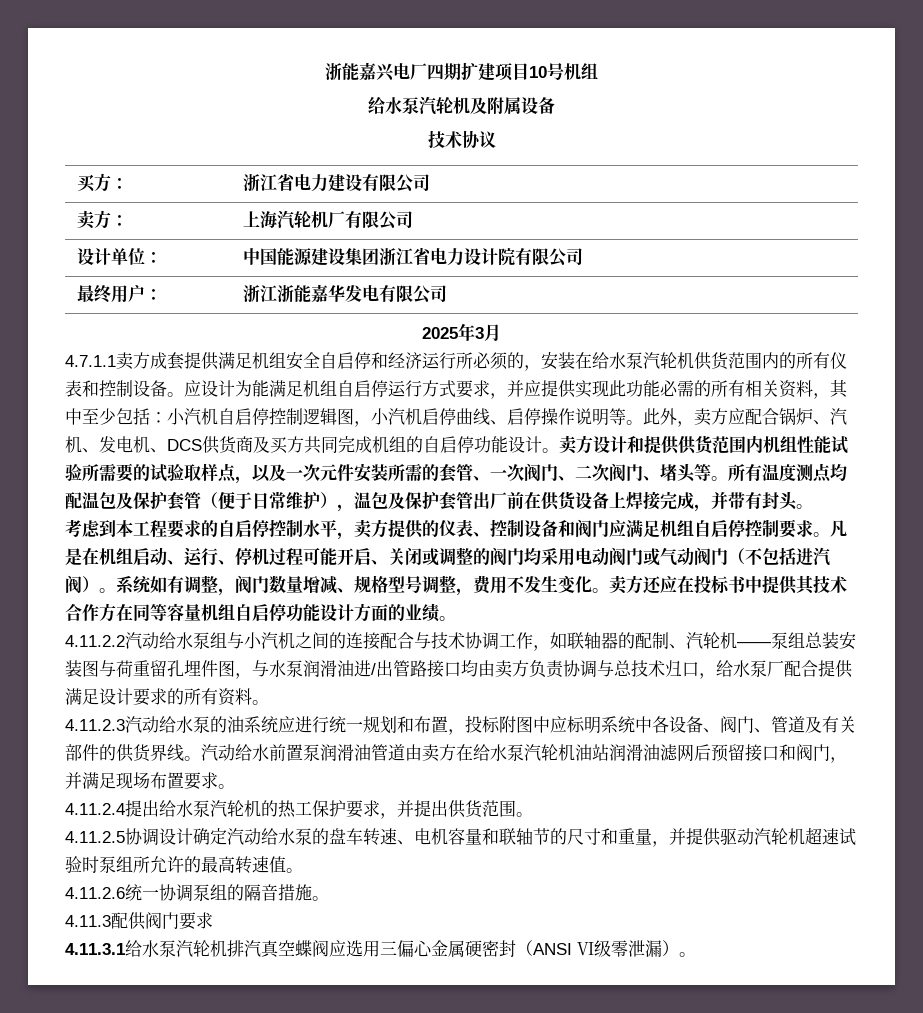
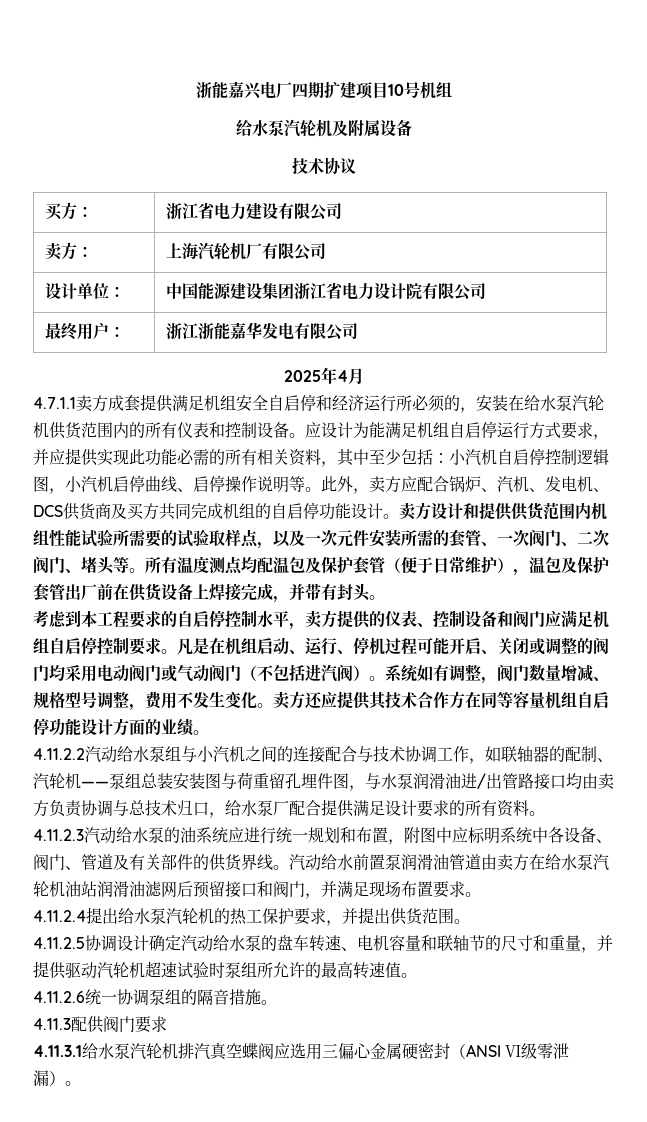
[475,327,484,339] 3 -> [336,370,348,382] 4
[677,575,762,594] 在投标书中 -> (337, 700) none
[465,715,500,733] 投标 -> (404, 842) none

